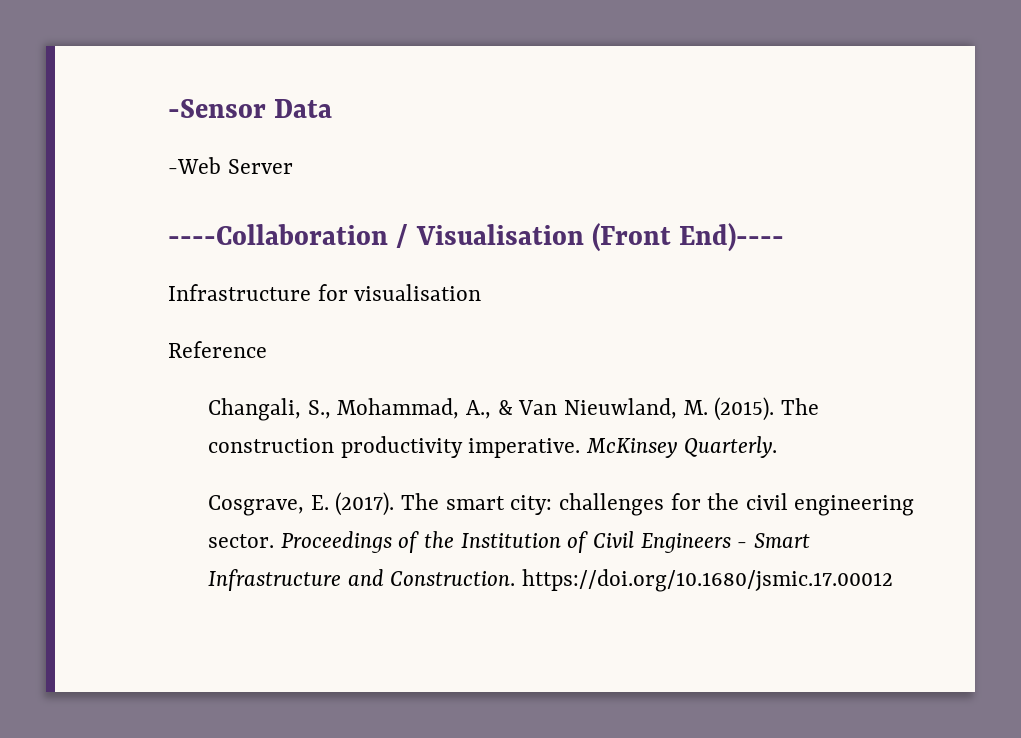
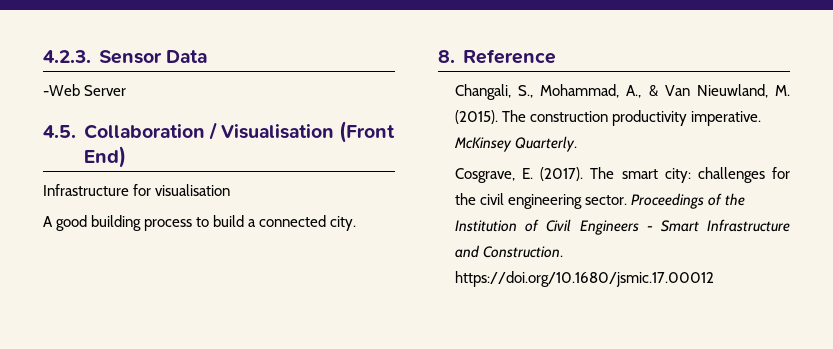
[168,99,266,118] -Sensor -> [43,50,162,64] 4.2.3. Sensor
[168,224,388,245] ----Collaboration -> [43,124,205,139] 4.5. Collaboration
[679,223,785,252] End)---- -> [83,146,126,168] End)
(482, 292) none -> [43,215,357,231] [438,50,455,63] A good building process to build a connected city. // 8.

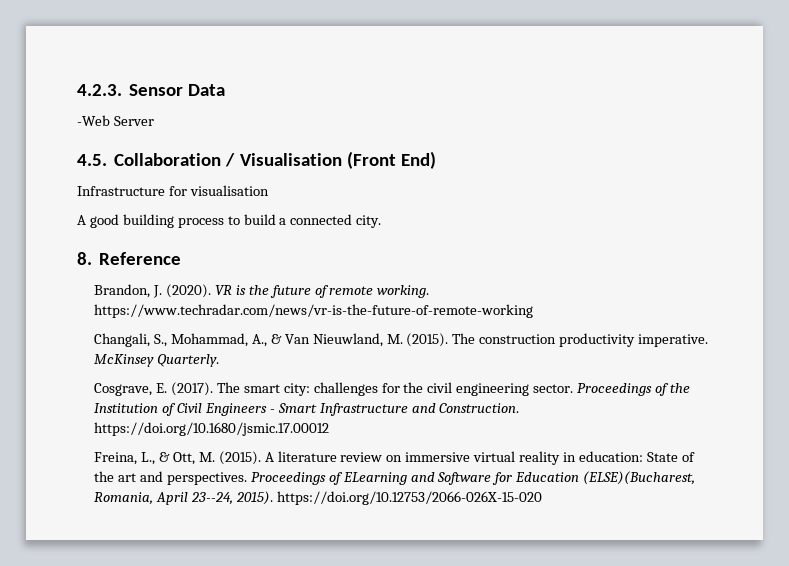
(556, 56) none -> [94,284,430,298] [94,304,534,318] // Brandon, J. (2020). VR is the future of remote working. https://www.techradar.com/news/vr-is-the-future-of-remote-working
(715, 279) none -> [94,451,695,465] [94,471,696,485] [94,491,542,505] // Freina, L., & Ott, M. (2015). A literature review on immersive virtual reality in education: State of the art and perspectives. Proceedings of ELearning and Software for Education (ELSE)(Bucharest, Romania, April 23--24, 2015). https://doi.org/10.12753/2066-026X-15-020

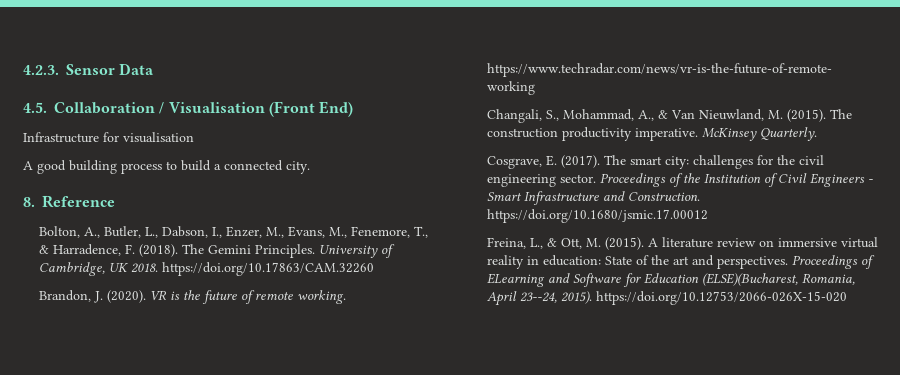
[77,115,154,126] // -Web Server -> (155, 69) none
(182, 258) none -> [39,226,429,238] [39,244,396,258] [39,262,375,276] // Bolton, A., Butler, L., Dabson, I., Enzer, M., Evans, M., Fenemore, T., & Harradence, F. (2018). The Gemini Principles. University of Cambridge, UK 2018. https://doi.org/10.17863/CAM.32260

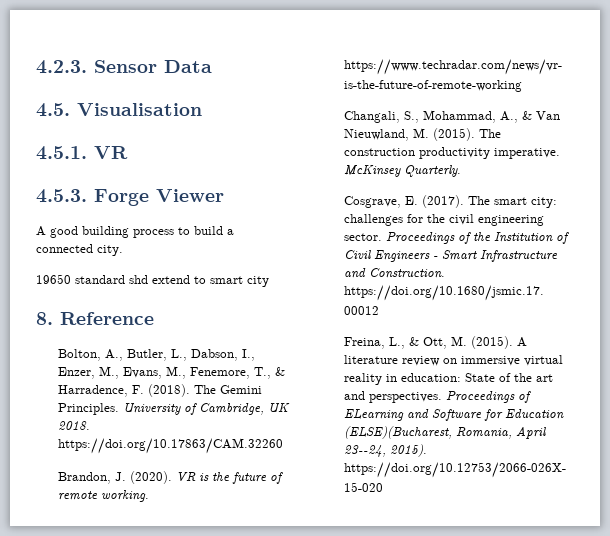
[54,102,165,114] Collaboration / -> (70, 110) none
[268,101,354,117] [23,132,194,143] (Front End) // Infrastructure for visualisation -> [36,146,128,160] [36,189,224,206] // 4.5.1. VR // 4.5.3. Forge Viewer
(310, 167) none -> [36,274,269,287] // 19650 standard shd extend to smart city

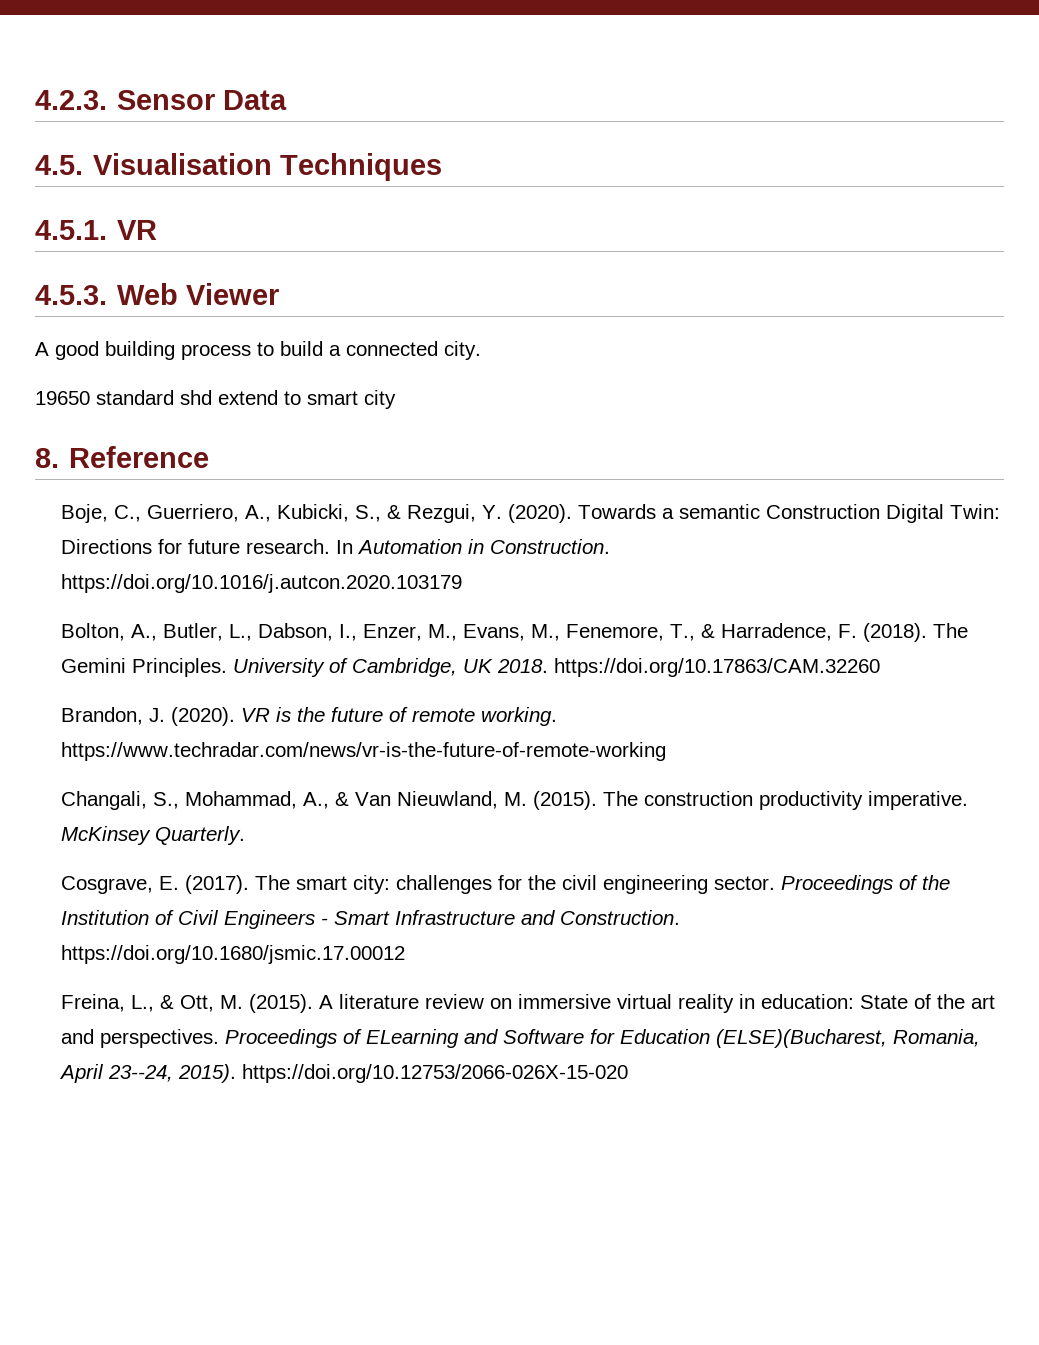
(202, 109) none -> [280,153,443,181] Techniques
[93,189,149,206] Forge -> [117,283,179,305] Web
(154, 318) none -> [60,504,1000,523] [60,539,610,554] [60,574,462,593] // Boje, C., Guerriero, A., Kubicki, S., & Rezgui, Y. (2020). Towards a semantic Construction Digital Twin: Directions for future research. In Automation in Construction. https://doi.org/10.1016/j.autcon.2020.103179

